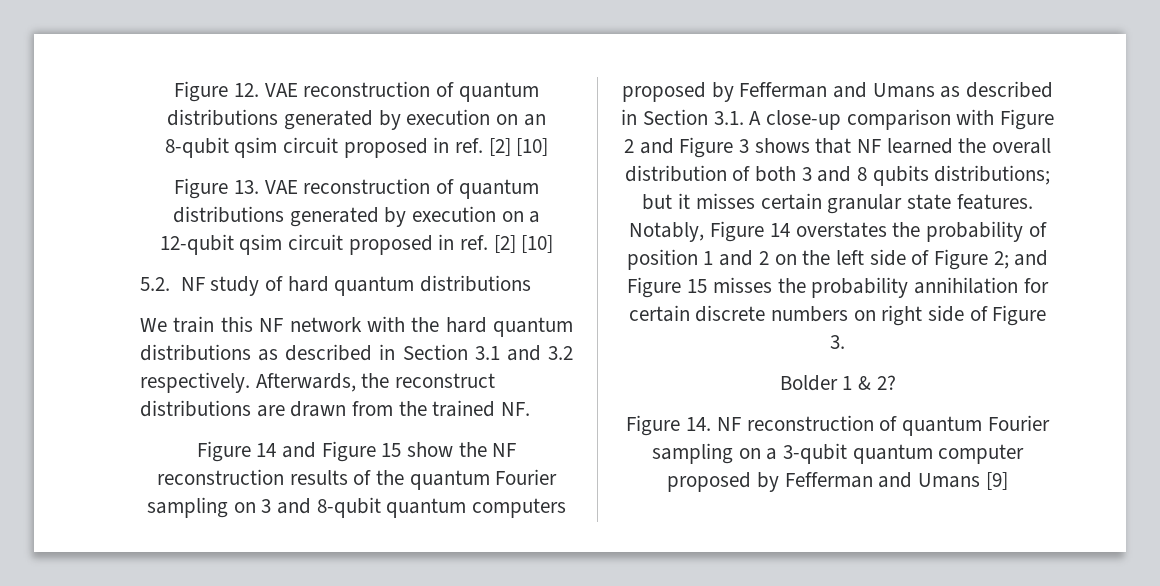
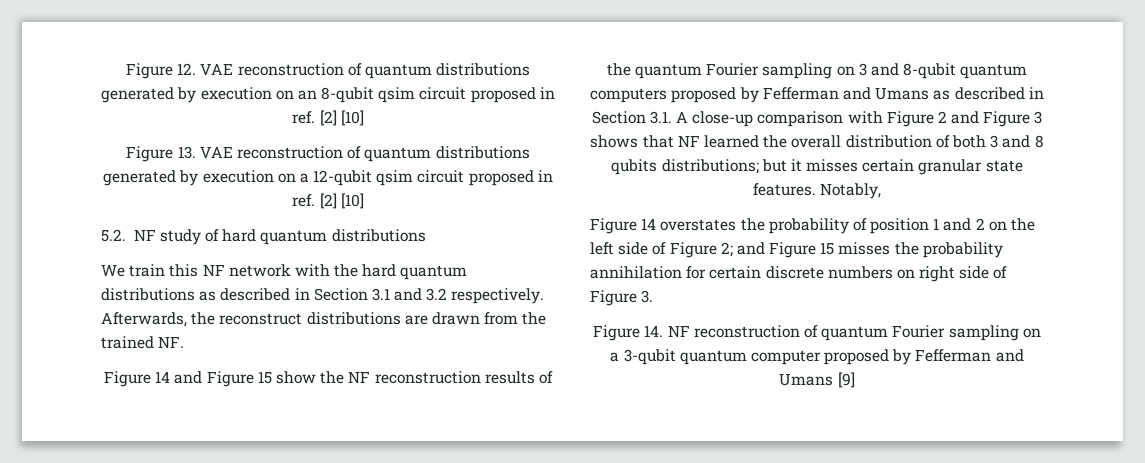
(705, 232) none -> (882, 191) //
[779,375,896,391] // Bolder 1 & 2? -> (654, 296) none

